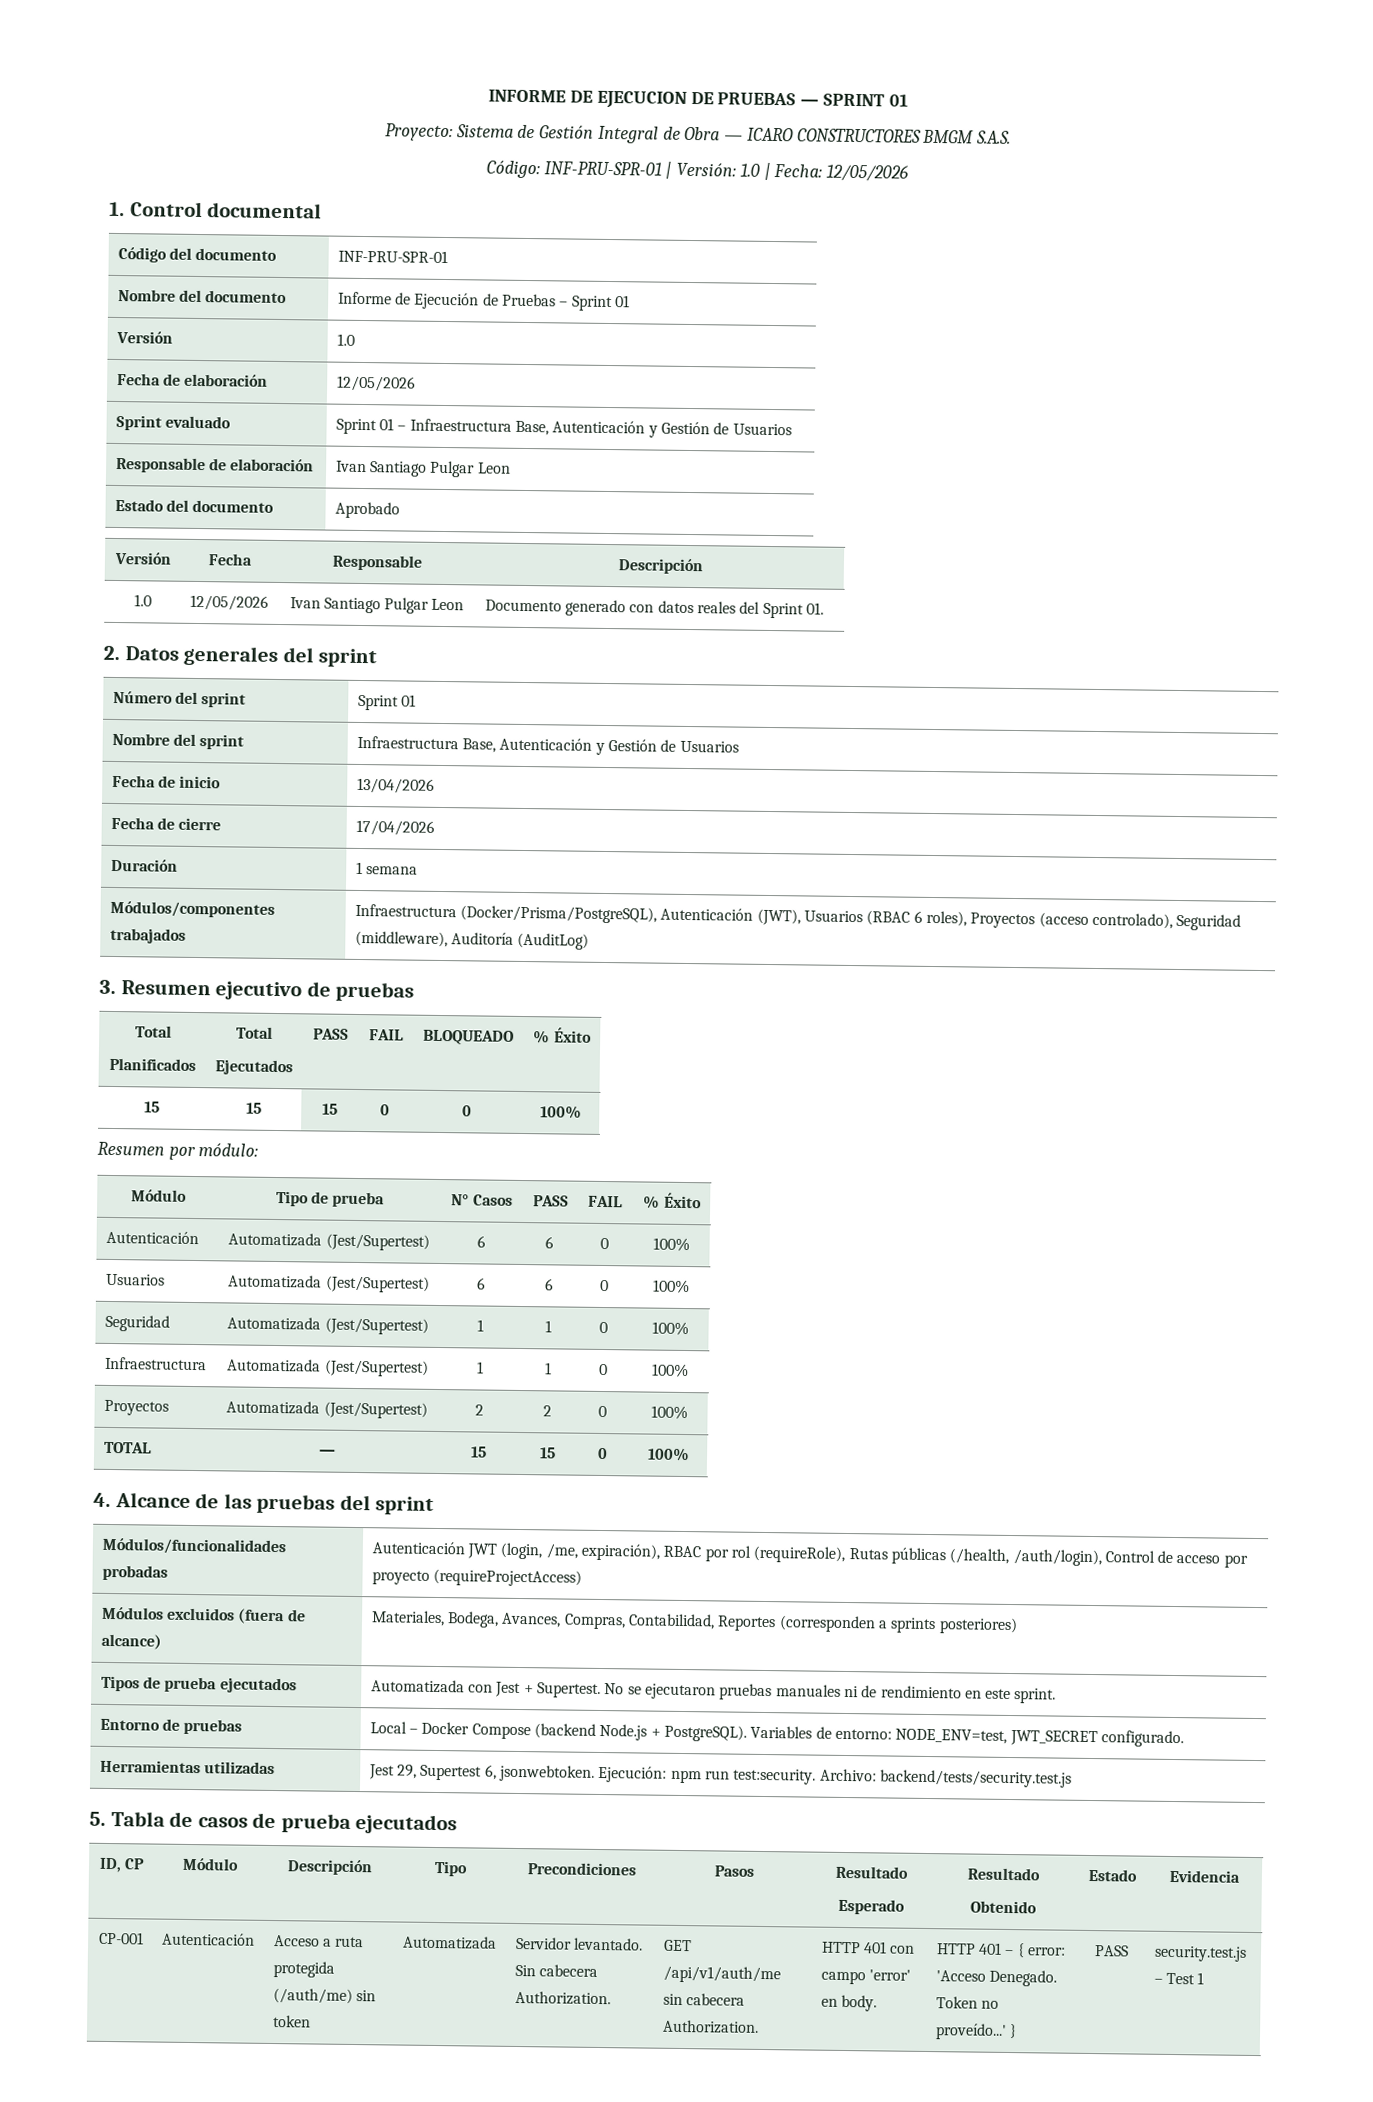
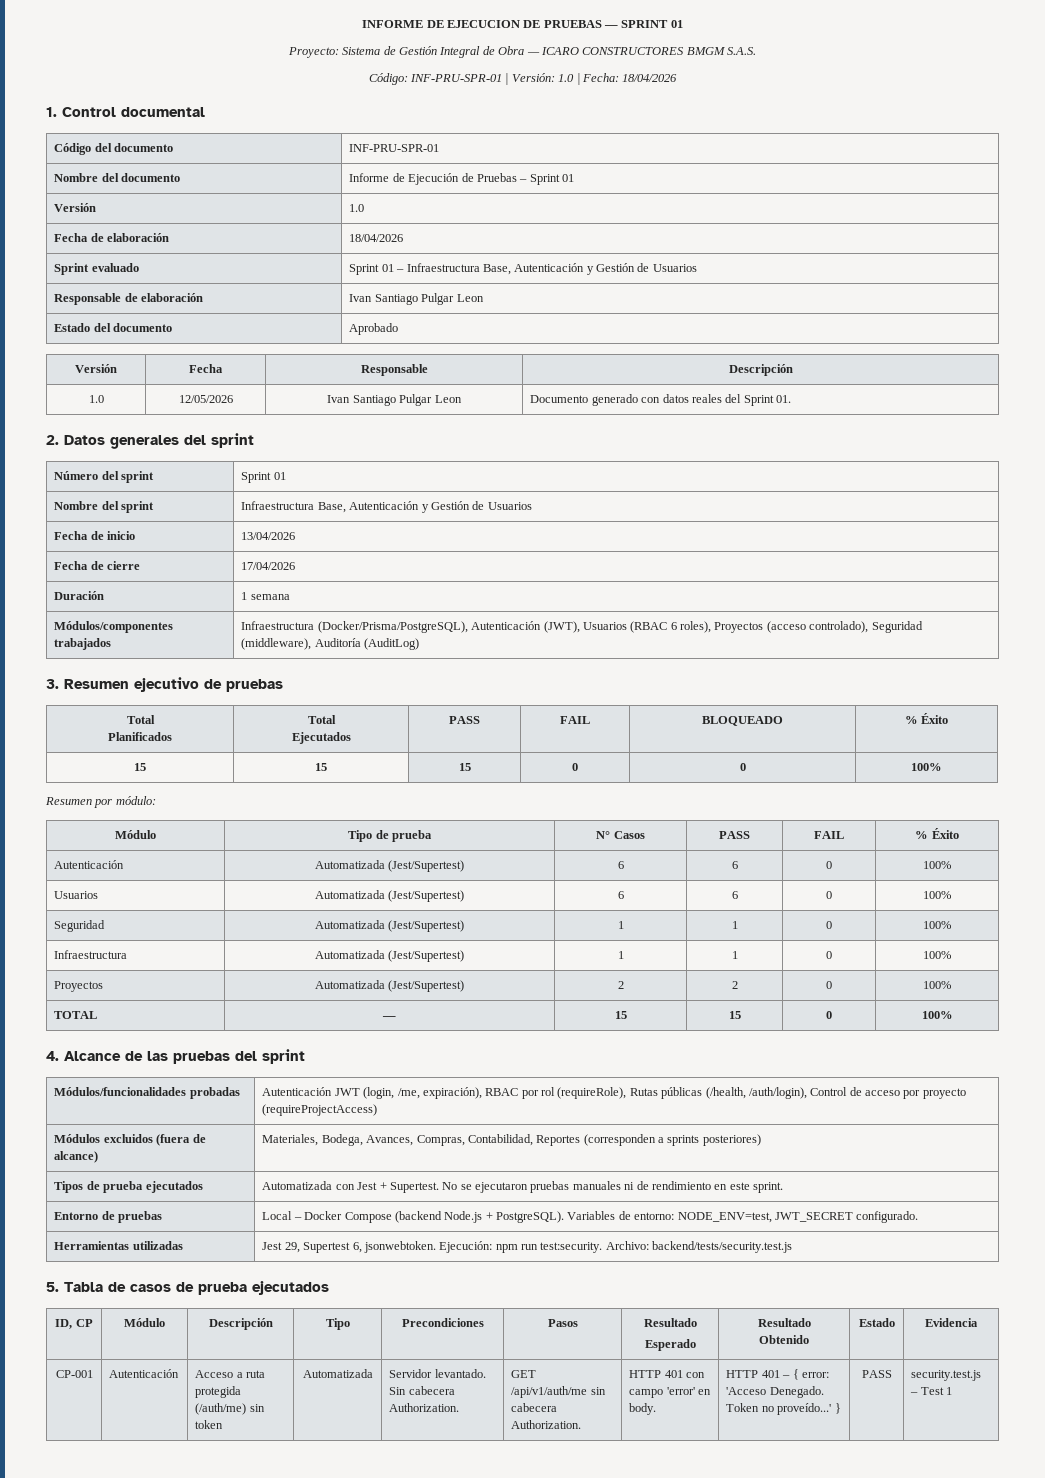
[826,164,909,182] 12/05/2026 -> [622,74,678,82] 18/04/2026
[336,375,416,392] 12/05/2026 -> [349,234,404,242] 18/04/2026

